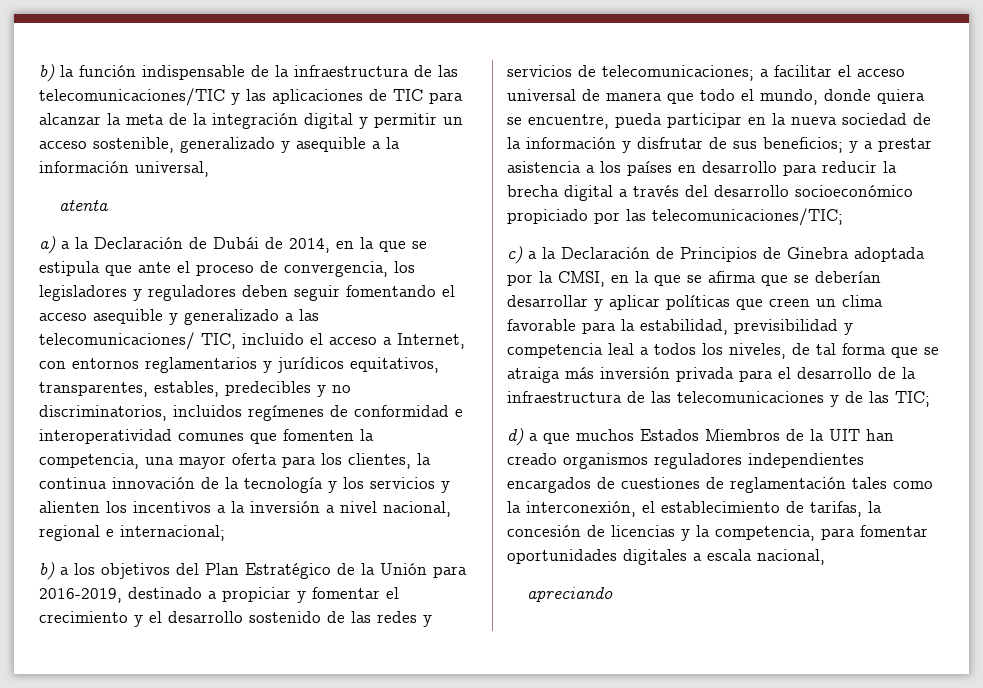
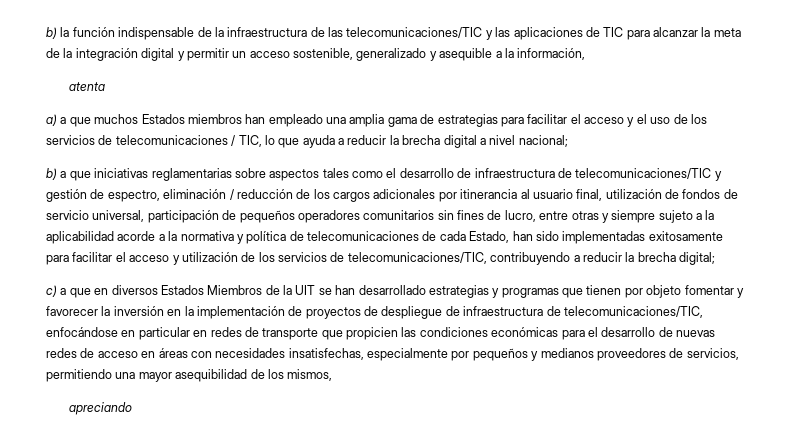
[39,161,209,177] información universal, -> [517,48,586,60] información,
[75,237,427,253] [39,261,415,277] [39,285,455,301] [39,309,319,325] [39,332,465,350] [39,357,439,373] [39,381,351,397] [39,405,463,421] [39,429,374,444] [39,453,431,469] [39,477,450,493] [39,501,451,517] [39,525,225,541] [39,562,467,580] [39,587,399,603] [39,611,432,627] [507,65,905,81] [507,89,925,105] [507,113,931,129] [507,137,932,153] [507,161,817,176] la Declaración de Dubái de 2014, en la que se estipula que ante el proceso de convergencia, los legisladores y reguladores deben seguir fomentando el acceso asequible y generalizado a las telecomunicaciones/ TIC, incluido el acceso a Internet, con entornos reglamentarios y jurídicos equitativos, transparentes, estables, predecibles y no discriminatorios, incluidos regímenes de conformidad e interoperatividad comunes que fomenten la competencia, una mayor oferta para los clientes, la continua innovación de la tecnología y los servicios y alienten los incentivos a la inversión a nivel nacional, regional e internacional; // b) a los objetivos del Plan Estratégico de la Unión para 2016-2019, destinado a propiciar y fomentar el crecimiento y el desarrollo sostenido de las redes y servicios de telecomunicaciones; a facilitar el acceso universal de manera que todo el mundo, donde quiera se encuentre, pueda participar en la nueva sociedad de la información y disfrutar de sus beneficios; y a prestar asistencia a los países en desarrollo para -> [69,114,707,127] [46,135,344,148] que muchos Estados miembros han empleado una amplia gama de estrategias para facilitar el acceso y el uso de los servicios de telecomunicaciones / TIC, lo que ayuda a
[633,185,913,197] [507,208,843,226] [507,246,925,264] [507,271,881,287] [507,295,883,311] [507,319,853,335] [507,343,939,359] [507,367,916,383] [507,391,930,407] [507,428,634,446] través del desarrollo socioeconómico propiciado por las telecomunicaciones/TIC; // c) a la Declaración de Principios de Ginebra adoptada por la CMSI, en la que se afirma que se deberían desarrollar y aplicar políticas que creen un clima favorable para la estabilidad, previsibilidad y competencia leal a todos los niveles, de tal forma que se atraiga más inversión privada para el desarrollo de la infraestructura de las telecomunicaciones y de las TIC; // d) a que muchos -> [489,135,568,147] [46,168,722,181] [46,189,738,202] [46,210,715,223] [46,231,723,244] [46,252,715,265] [46,285,158,298] nivel nacional; // b) a que iniciativas reglamentarias sobre aspectos tales como el desarrollo de infraestructura de telecomunicaciones/TIC y gestión de espectro, eliminación / reducción de los cargos adicionales por itinerancia al usuario final, utilización de fondos de servicio universal, participación de pequeños operadores comunitarios sin fines de lucro, entre otras y siempre sujeto a la aplicabilidad acorde a la normativa y política de telecomunicaciones de cada Estado, han sido implementadas exitosamente para facilitar el acceso y utilización de los servicios de telecomunicaciones/TIC, contribuyendo a reducir la brecha digital; // c) a que en diversos
[866,429,894,441] [507,453,864,469] [507,477,933,493] [507,501,882,517] [507,525,928,541] [507,549,825,565] han creado organismos reguladores independientes encargados de cuestiones de reglamentación tales como la interconexión, el establecimiento de tarifas, la concesión de licencias y la competencia, para fomentar oportunidades digitales a escala nacional, -> [318,285,744,298] [46,306,703,319] [46,327,715,340] [46,348,739,361] [46,369,333,382] se han desarrollado estrategias y programas que tienen por objeto fomentar y favorecer la inversión en la implementación de proyectos de despliegue de infraestructura de telecomunicaciones/TIC, enfocándose en particular en redes de transporte que propicien las condiciones económicas para el desarrollo de nuevas redes de acceso en áreas con necesidades insatisfechas, especialmente por pequeños y medianos proveedores de servicios, permitiendo una mayor asequibilidad de los mismos,

